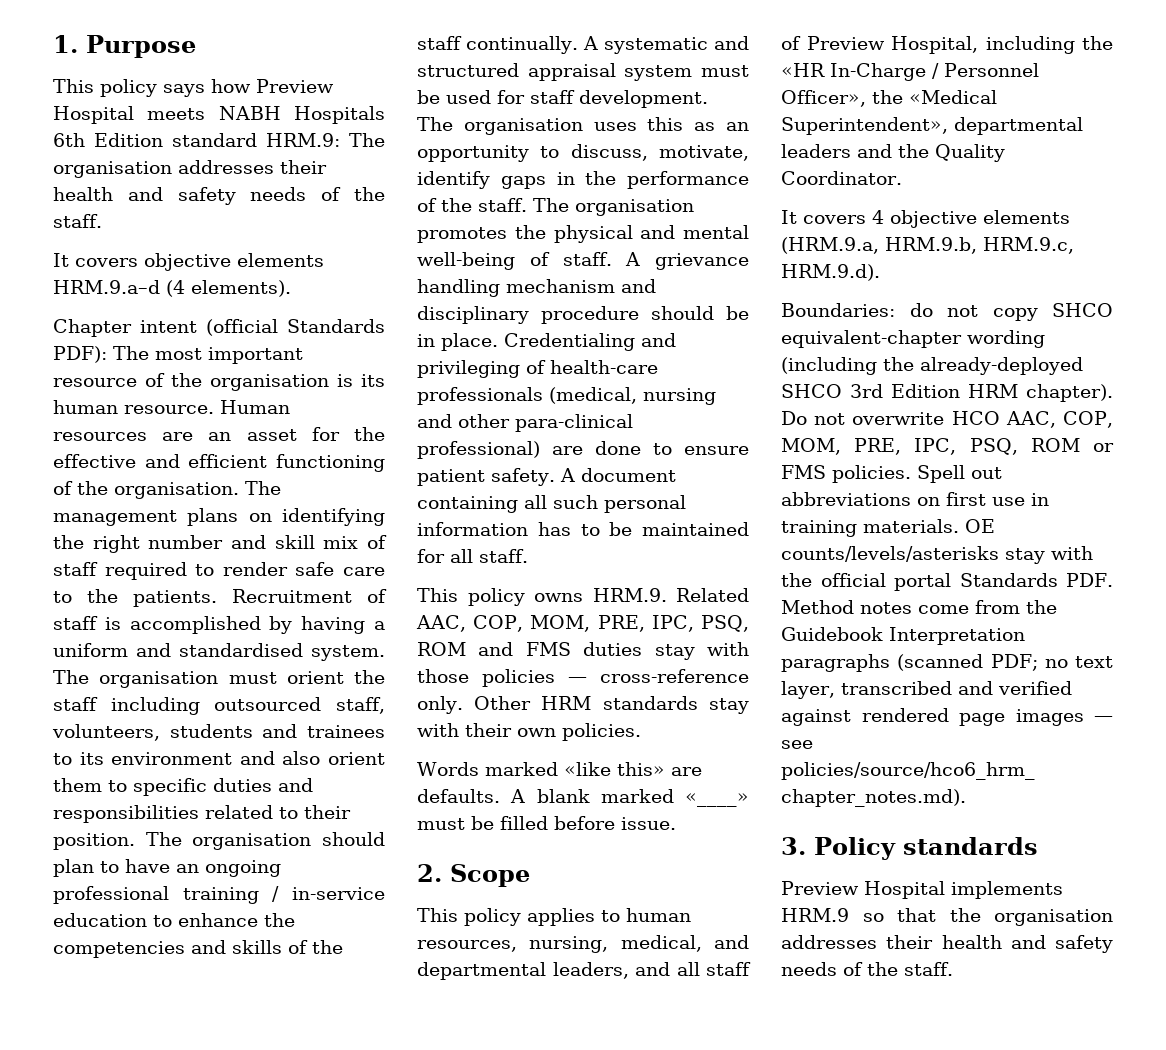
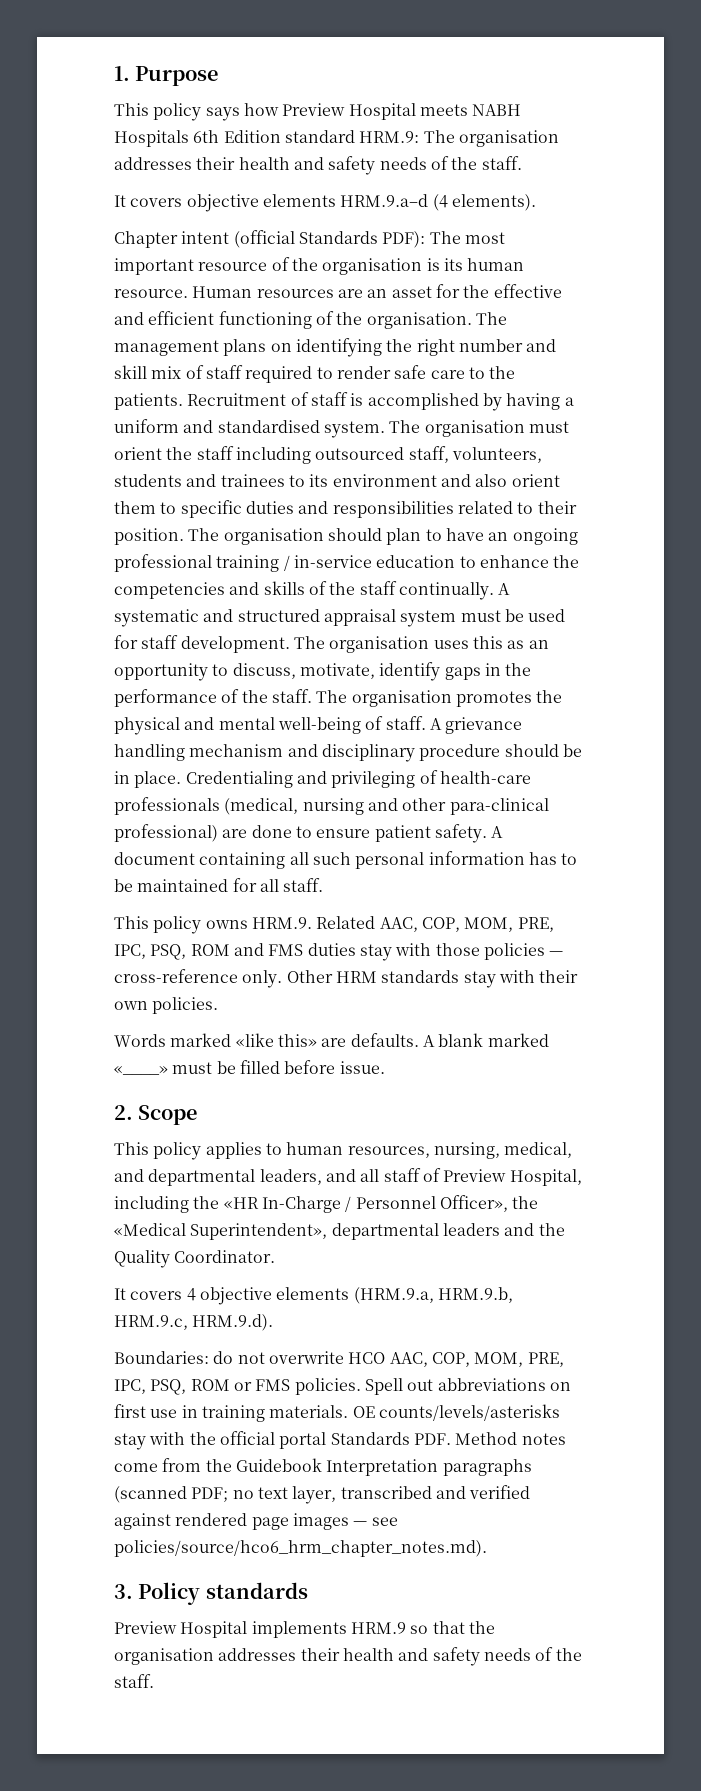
[992,303,1113,321] [781,330,1045,348] [781,357,1083,375] [781,384,1113,402] [781,411,846,425] copy SHCO equivalent-chapter wording (including the already-deployed SHCO 3rd Edition HRM chapter). Do not -> (265, 1358) none

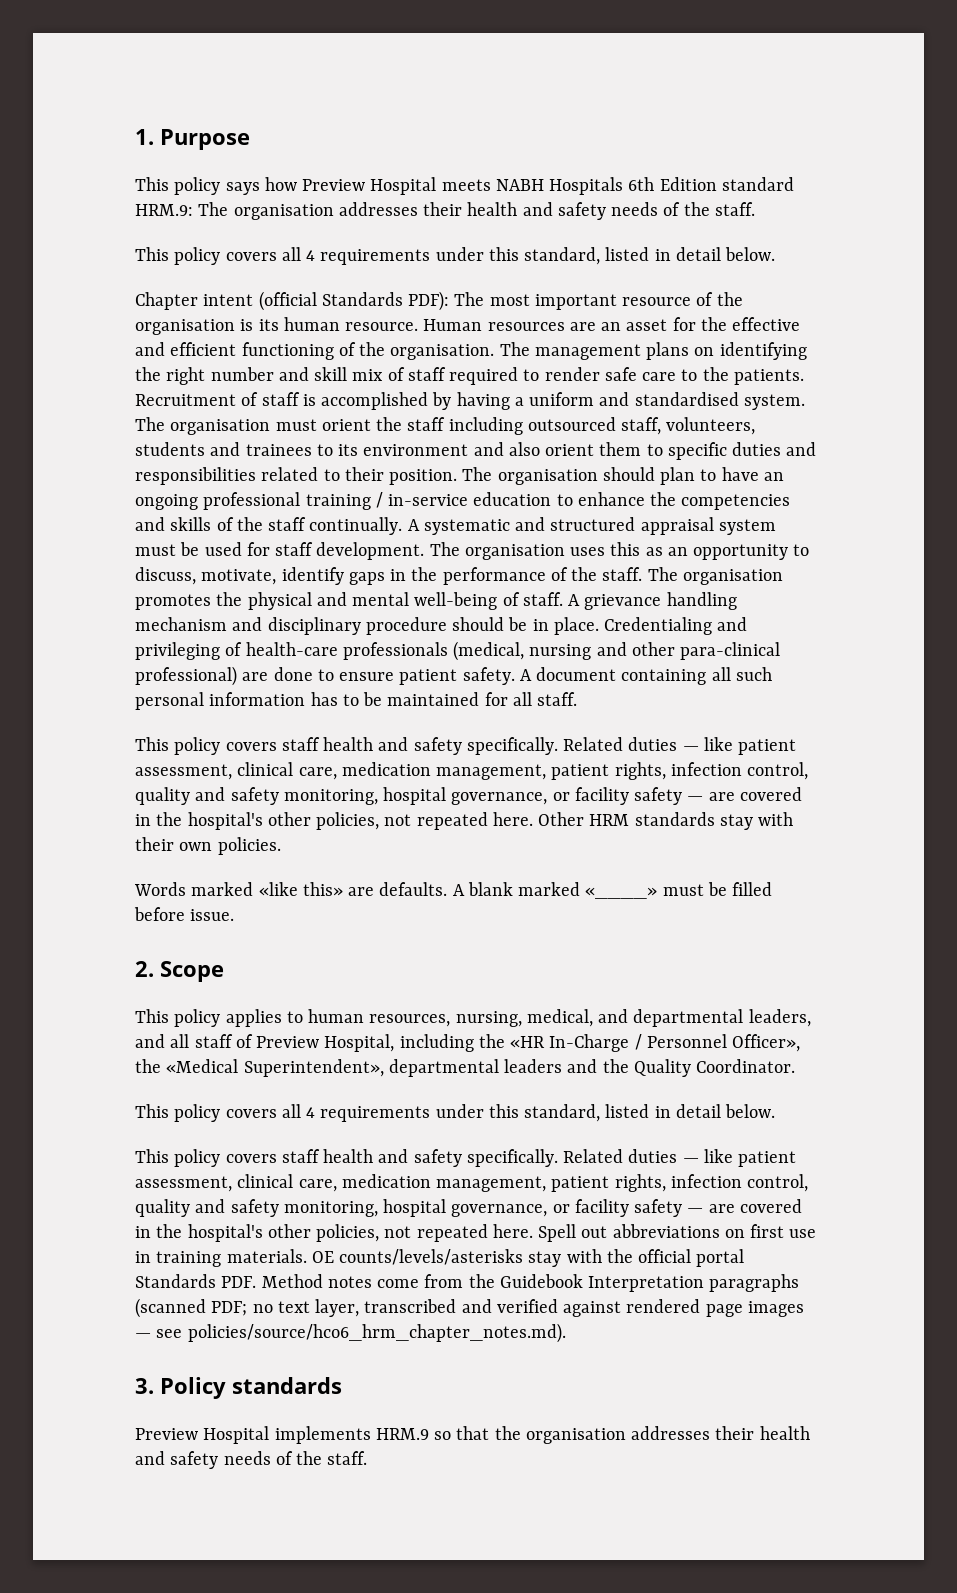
[114,194,536,212] It covers objective elements HRM.9.a–d (4 elements). -> [135,247,776,265] This policy covers all 4 requirements under this standard, listed in detail below.
[205,916,554,932] [114,943,564,961] [114,969,283,988] owns HRM.9. Related AAC, COP, MOM, PRE, IPC, PSQ, ROM and FMS duties stay with those policies — cross-reference only. -> [225,737,797,755] [135,762,809,780] [135,787,802,805] [135,812,533,830] covers staff health and safety specifically. Related duties — like patient assessment, clinical care, medication management, patient rights, infection control, quality and safety monitoring, hospital governance, or facility safety — are covered in the hospital's other policies, not repeated here.
[114,1287,513,1305] [114,1314,274,1331] [114,1351,564,1367] [114,1378,361,1395] It covers 4 objective elements (HRM.9.a, HRM.9.b, HRM.9.c, HRM.9.d). // Boundaries: do not overwrite HCO AAC, COP, MOM, PRE, IPC, PSQ, ROM or FMS policies. -> [135,1104,776,1122] [135,1149,797,1167] [135,1174,809,1192] [135,1199,802,1217] [135,1224,533,1242] This policy covers all 4 requirements under this standard, listed in detail below. // This policy covers staff health and safety specifically. Related duties — like patient assessment, clinical care, medication management, patient rights, infection control, quality and safety monitoring, hospital governance, or facility safety — are covered in the hospital's other policies, not repeated here.

